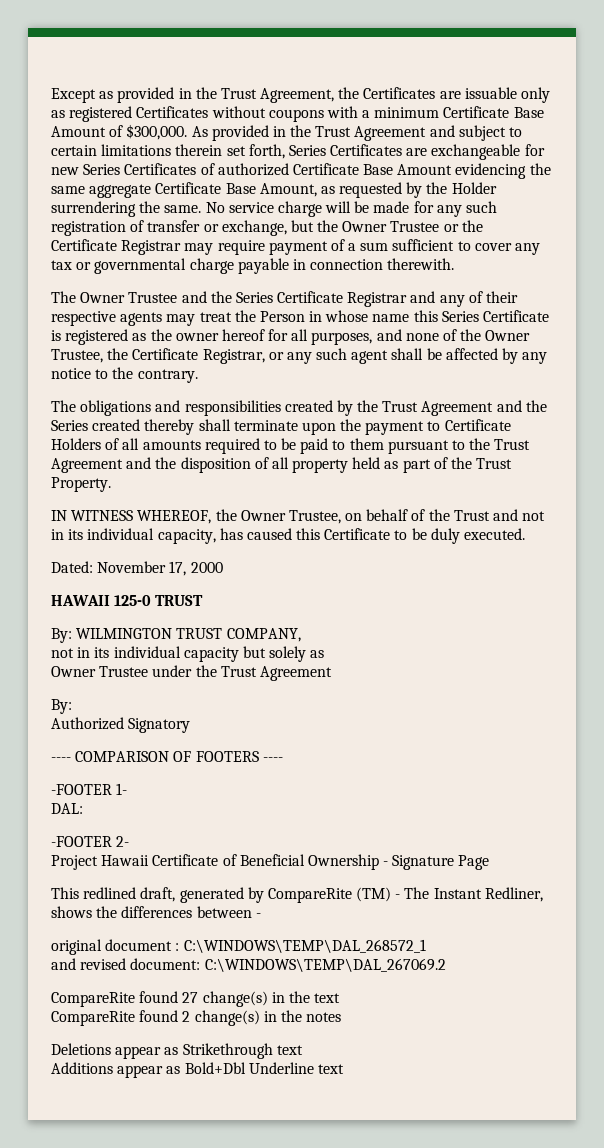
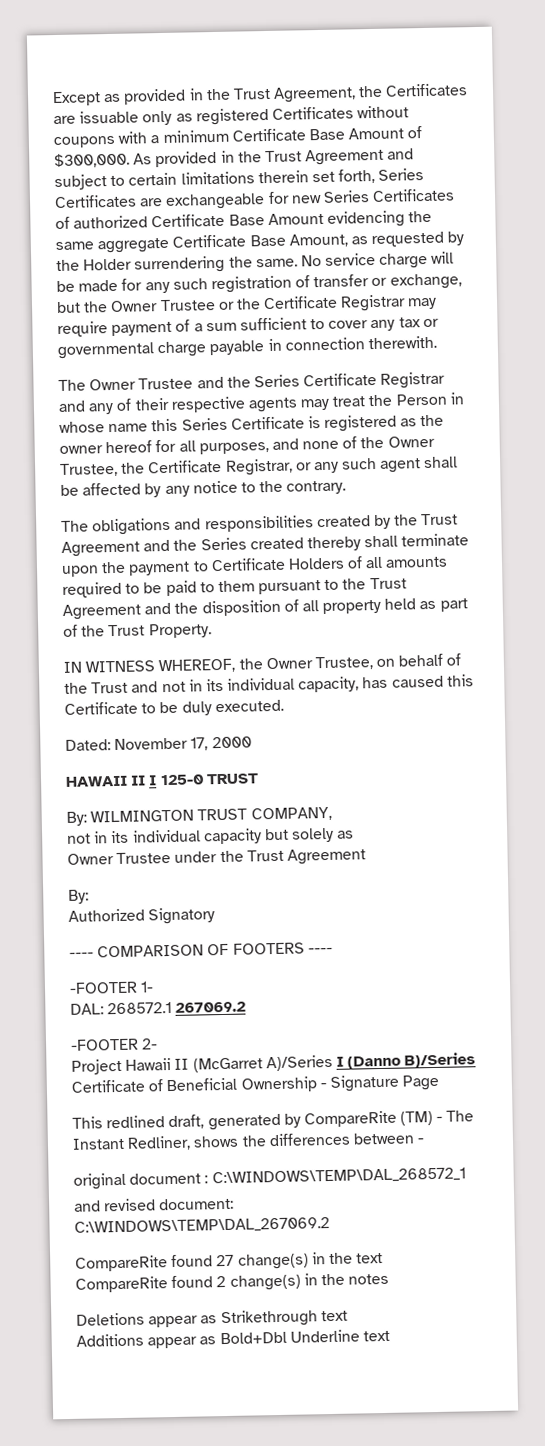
(110, 600) none -> [130,775,158,786] II I
(83, 808) none -> [107,1001,247,1015] 268572.1 267069.2
(150, 860) none -> [174,1052,477,1073] II (McGarret A)/Series I (Danno B)/Series

